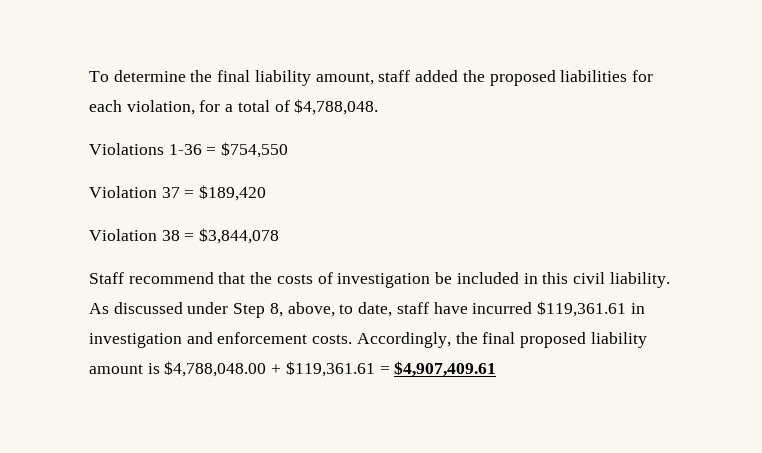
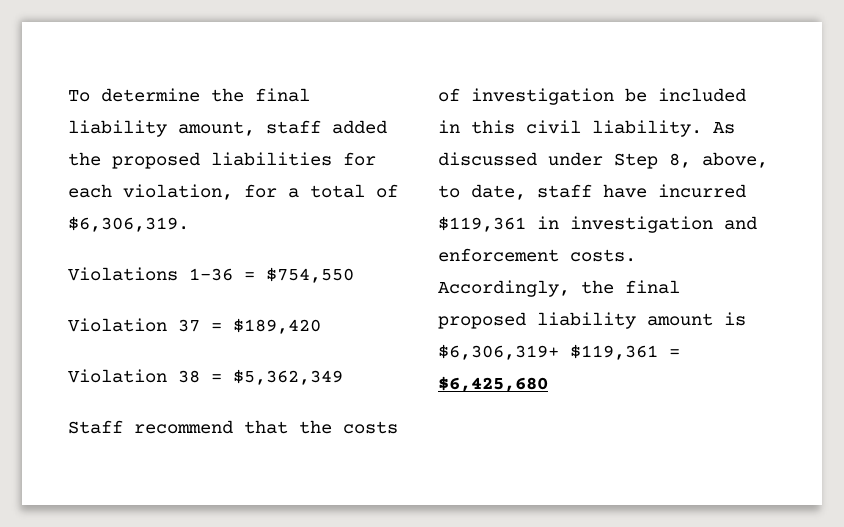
[294,99,379,115] $4,788,048. -> [68,216,189,232] $6,306,319.
[199,228,280,244] $3,844,078 -> [233,369,343,385] $5,362,349
[536,301,626,317] $119,361.61 -> [438,216,526,232] $119,361
[164,361,497,377] $4,788,048.00 + $119,361.61 = $4,907,409.61 -> [438,344,680,360] [438,376,548,392] $6,306,319+ $119,361 = $6,425,680

